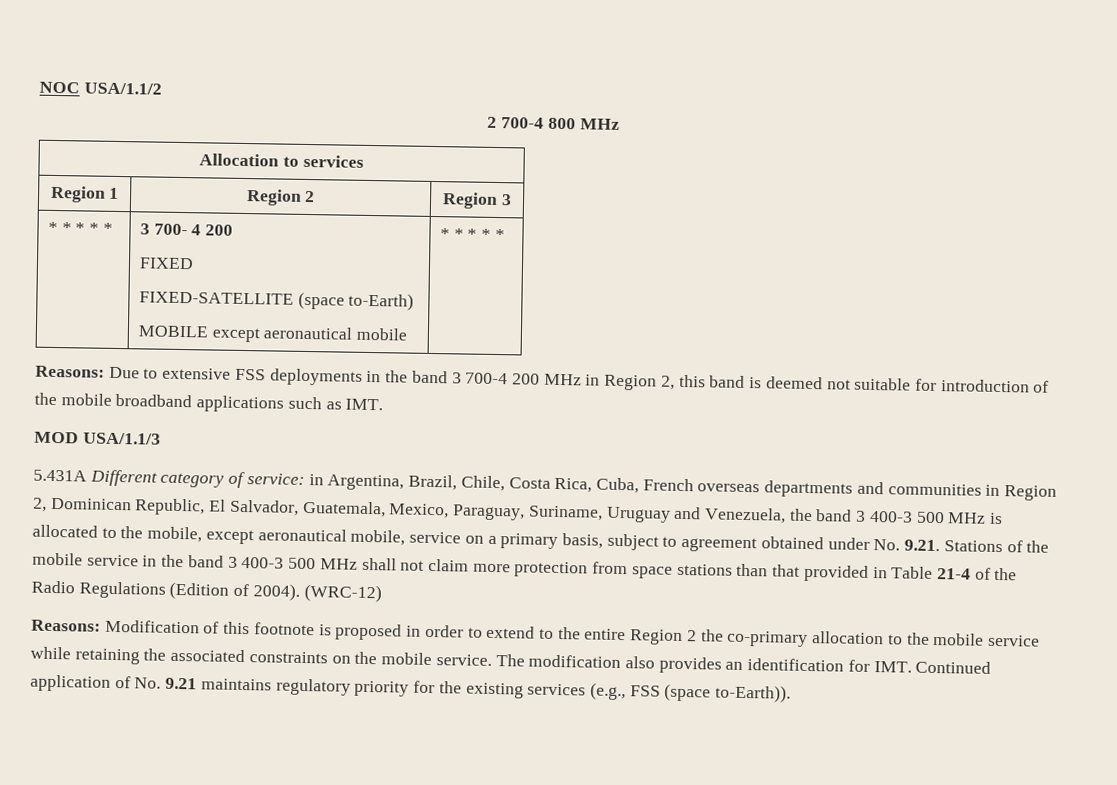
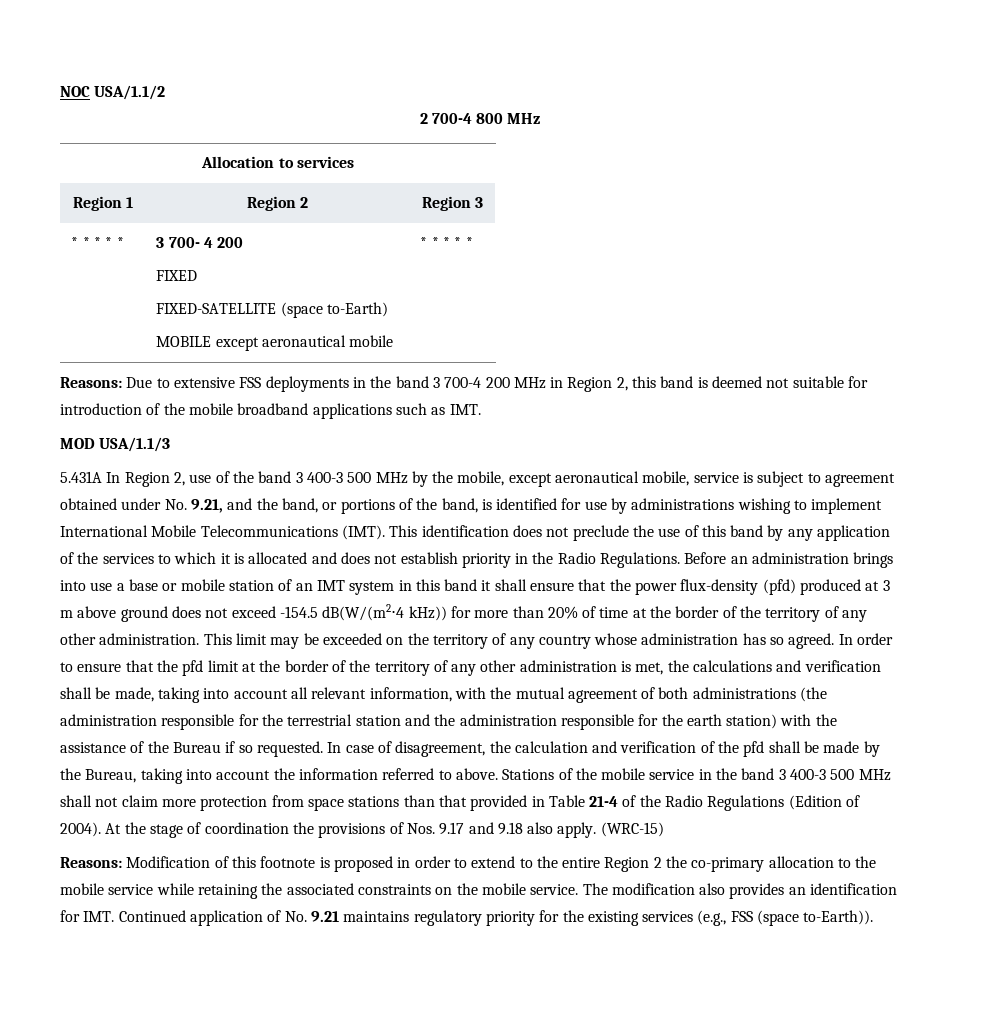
[89,469,1058,501] [33,497,1004,525] [32,524,117,539] Different category of service: in Argentina, Brazil, Chile, Costa Rica, Cuba, French overseas departments and communities in Region 2, Dominican Republic, El Salvador, Guatemala, Mexico, Paraguay, Suriname, Uruguay and Venezuela, the band 3 400-3 500 MHz is allocated to -> [106,471,428,487] In Region 2, use of the band 3 400-3 500 MHz by
[464,533,603,550] on a primary basis, -> [743,472,754,483] is
[904,539,941,552] 9.21. -> [190,498,883,514] [60,525,891,541] [60,552,894,568] [60,579,890,595] [60,604,868,622] [60,633,894,649] [60,660,881,676] [60,687,828,703] [60,714,837,730] [60,741,880,757] [60,768,498,784] 9.21, and the band, or portions of the band, is identified for use by administrations wishing to implement International Mobile Telecommunications (IMT). This identification does not preclude the use of this band by any application of the services to which it is allocated and does not establish priority in the Radio Regulations. Before an administration brings into use a base or mobile station of an IMT system in this band it shall ensure that the power flux-density (pfd) produced at 3 m above ground does not exceed -154.5 dB(W/(m2⋅4 kHz)) for more than 20% of time at the border of the territory of any other administration. This limit may be exceeded on the territory of any country whose administration has so agreed. In order to ensure that the pfd limit at the border of the territory of any other administration is met, the calculations and verification shall be made, taking into account all relevant information, with the mutual agreement of both administrations (the administration responsible for the terrestrial station and the administration responsible for the earth station) with the assistance of the Bureau if so requested. In case of disagreement, the calculation and verification of the pfd shall be made by the Bureau, taking into account the information referred to above.
[303,583,382,603] (WRC-12) -> [105,822,664,838] At the stage of coordination the provisions of Nos. 9.17 and 9.18 also apply. (WRC-15)

